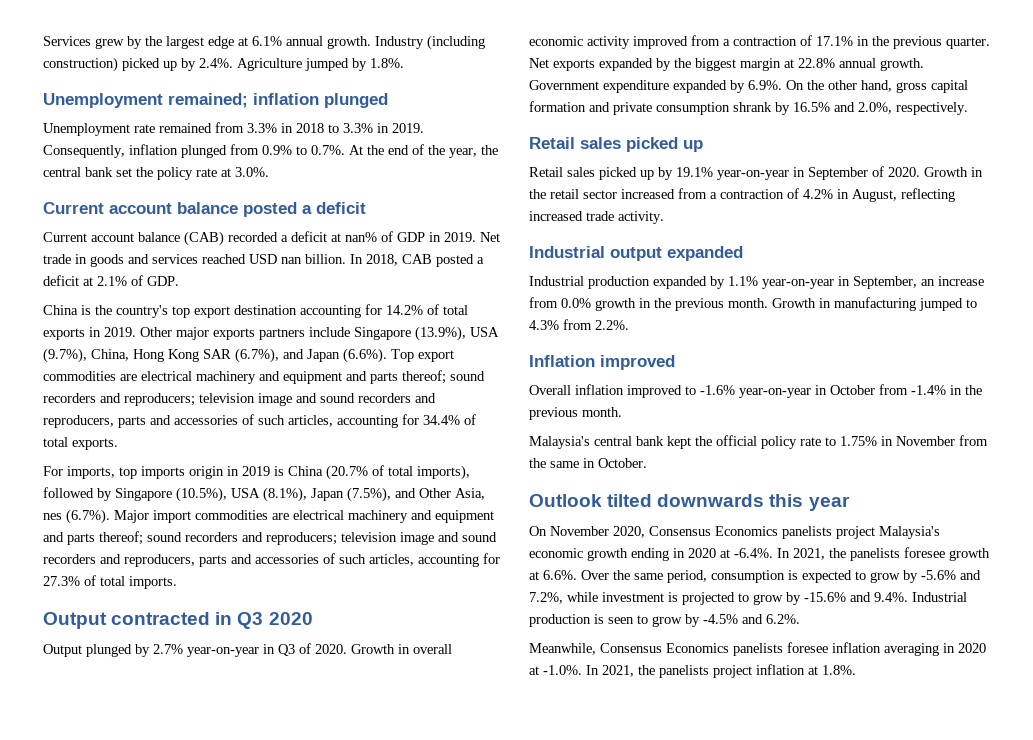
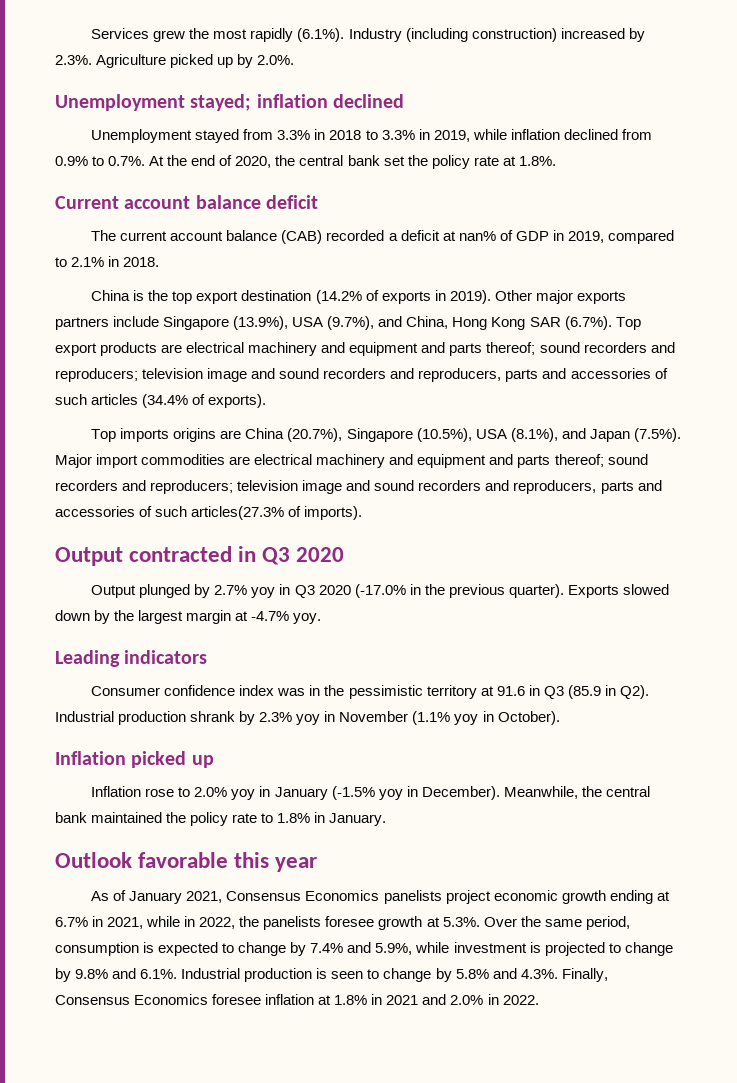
[127,35,485,50] [43,57,404,72] [43,93,388,108] [43,123,212,136] by the largest edge at 6.1% annual growth. Industry (including construction) picked up by 2.4%. Agriculture jumped by 1.8%. // Unemployment remained; inflation plunged // Unemployment rate remained -> [189,28,645,42] [55,54,295,68] [55,94,405,111] [91,129,240,143] the most rapidly (6.1%). Industry (including construction) increased by 2.3%. Agriculture picked up by 2.0%. // Unemployment stayed; inflation declined // Unemployment stayed
[392,123,424,133] [43,144,227,158] 2019. Consequently, inflation plunged -> [433,129,618,142] 2019, while inflation declined
[428,145,477,158] the year, -> [235,156,272,168] 2020,
[235,167,269,177] [43,202,312,217] 3.0%. // Current account balance posted a -> [518,156,556,166] [55,195,261,209] 1.8%. // Current account balance
[43,232,87,242] Current -> [91,230,168,241] The current
[444,232,500,242] [43,254,484,267] [43,275,179,286] 2019. Net trade in goods and services reached USD nan billion. In 2018, CAB posted a deficit at 2.1% of GDP. -> [567,230,674,244] [55,256,160,267] 2019, compared to 2.1% in 2018.
[116,305,168,318] country's -> (169, 295) none
[300,304,468,318] accounting for 14.2% of total -> [315,290,379,304] (14.2% of
[104,327,136,337] 2019. -> [449,290,491,304] 2019).
(87, 355) none -> [378,316,403,327] and
[235,348,387,363] (6.7%), and Japan (6.6%). -> [564,316,612,330] (6.7%).
[43,371,116,381] commodities -> [100,342,158,356] products
[288,414,476,428] [43,437,118,450] [43,465,470,480] [43,487,485,502] [43,509,110,524] articles, accounting for 34.4% of total exports. // For imports, top imports origin in 2019 is China (20.7% of total imports), followed by Singapore (10.5%), USA (8.1%), Japan (7.5%), and Other Asia, nes (6.7%). -> [91,394,267,408] [91,428,681,442] articles (34.4% of exports). // Top imports origins are China (20.7%), Singapore (10.5%), USA (8.1%), and Japan (7.5%).
[369,553,500,567] [43,575,177,589] articles, accounting for 27.3% of total imports. -> [191,506,363,520] articles(27.3% of imports).
[187,643,452,657] [529,35,990,49] [529,58,736,71] year-on-year in Q3 of 2020. Growth in overall economic activity improved from a contraction of 17.1% in the previous quarter. Net exports expanded by the biggest -> [251,584,669,598] [55,610,184,624] yoy in Q3 2020 (-17.0% in the previous quarter). Exports slowed down by the largest
[798,58,924,71] [529,80,968,93] [529,101,968,115] [529,137,703,152] [529,166,983,180] [529,188,955,202] [529,211,664,224] [529,246,743,261] [529,276,984,289] [529,297,977,311] [529,319,629,330] [529,355,675,370] [529,384,982,398] [529,407,622,420] [529,435,988,449] [529,458,647,468] 22.8% annual growth. Government expenditure expanded by 6.9%. On the other hand, gross capital formation and private consumption shrank by 16.5% and 2.0%, respectively. // Retail sales picked up // Retail sales picked up by 19.1% year-on-year in September of 2020. Growth in the retail sector increased from a contraction of 4.2% in August, reflecting increased trade activity. // Industrial output expanded // Industrial production expanded by 1.1% year-on-year in September, an increase from 0.0% growth in the previous month. Growth in manufacturing jumped to 4.3% from 2.2%. // Inflation improved // Overall inflation improved to -1.6% year-on-year in October from -1.4% in the previous month. // Malaysia's central bank kept the official policy rate to 1.75% in November from the same in October. -> [251,611,322,624] [55,650,208,667] [91,685,649,699] [55,711,560,725] [55,751,214,768] [91,786,650,800] [55,812,387,826] -4.7% yoy. // Leading indicators // Consumer confidence index was in the pessimistic territory at 91.6 in Q3 (85.9 in Q2). Industrial production shrank by 2.3% yoy in November (1.1% yoy in October). // Inflation picked up // Inflation rose to 2.0% yoy in January (-1.5% yoy in December). Meanwhile, the central bank maintained the policy rate to 1.8% in January.
[607,494,765,507] tilted downwards -> [138,852,229,868] favorable
[529,526,645,538] On November 2020, -> [91,890,223,904] As of January 2021,
[879,526,940,539] Malaysia's -> (491, 897) none
[673,548,825,560] in 2020 at -6.4%. In 2021, -> [656,891,670,901] [55,916,236,929] at 6.7% in 2021, while in 2022,
[543,570,577,580] 6.6%. -> [442,917,480,927] 5.3%.
[870,570,981,583] [529,592,563,604] grow by -5.6% and 7.2%, -> [238,942,413,956] change by 7.4% and 5.9%,
[753,592,908,605] grow by -15.6% and 9.4%. -> [624,942,673,956] [55,968,178,982] change by 9.8% and 6.1%.
[652,614,800,627] [529,643,783,656] grow by -4.5% and 6.2%. // Meanwhile, Consensus Economics panelists -> [383,968,608,982] [55,994,209,1005] change by 5.8% and 4.3%. Finally, Consensus Economics
[884,643,986,656] [529,664,856,678] averaging in 2020 at -1.0%. In 2021, the panelists project inflation at 1.8%. -> [318,994,539,1005] at 1.8% in 2021 and 2.0% in 2022.

